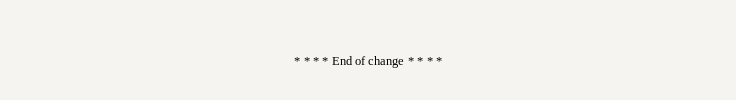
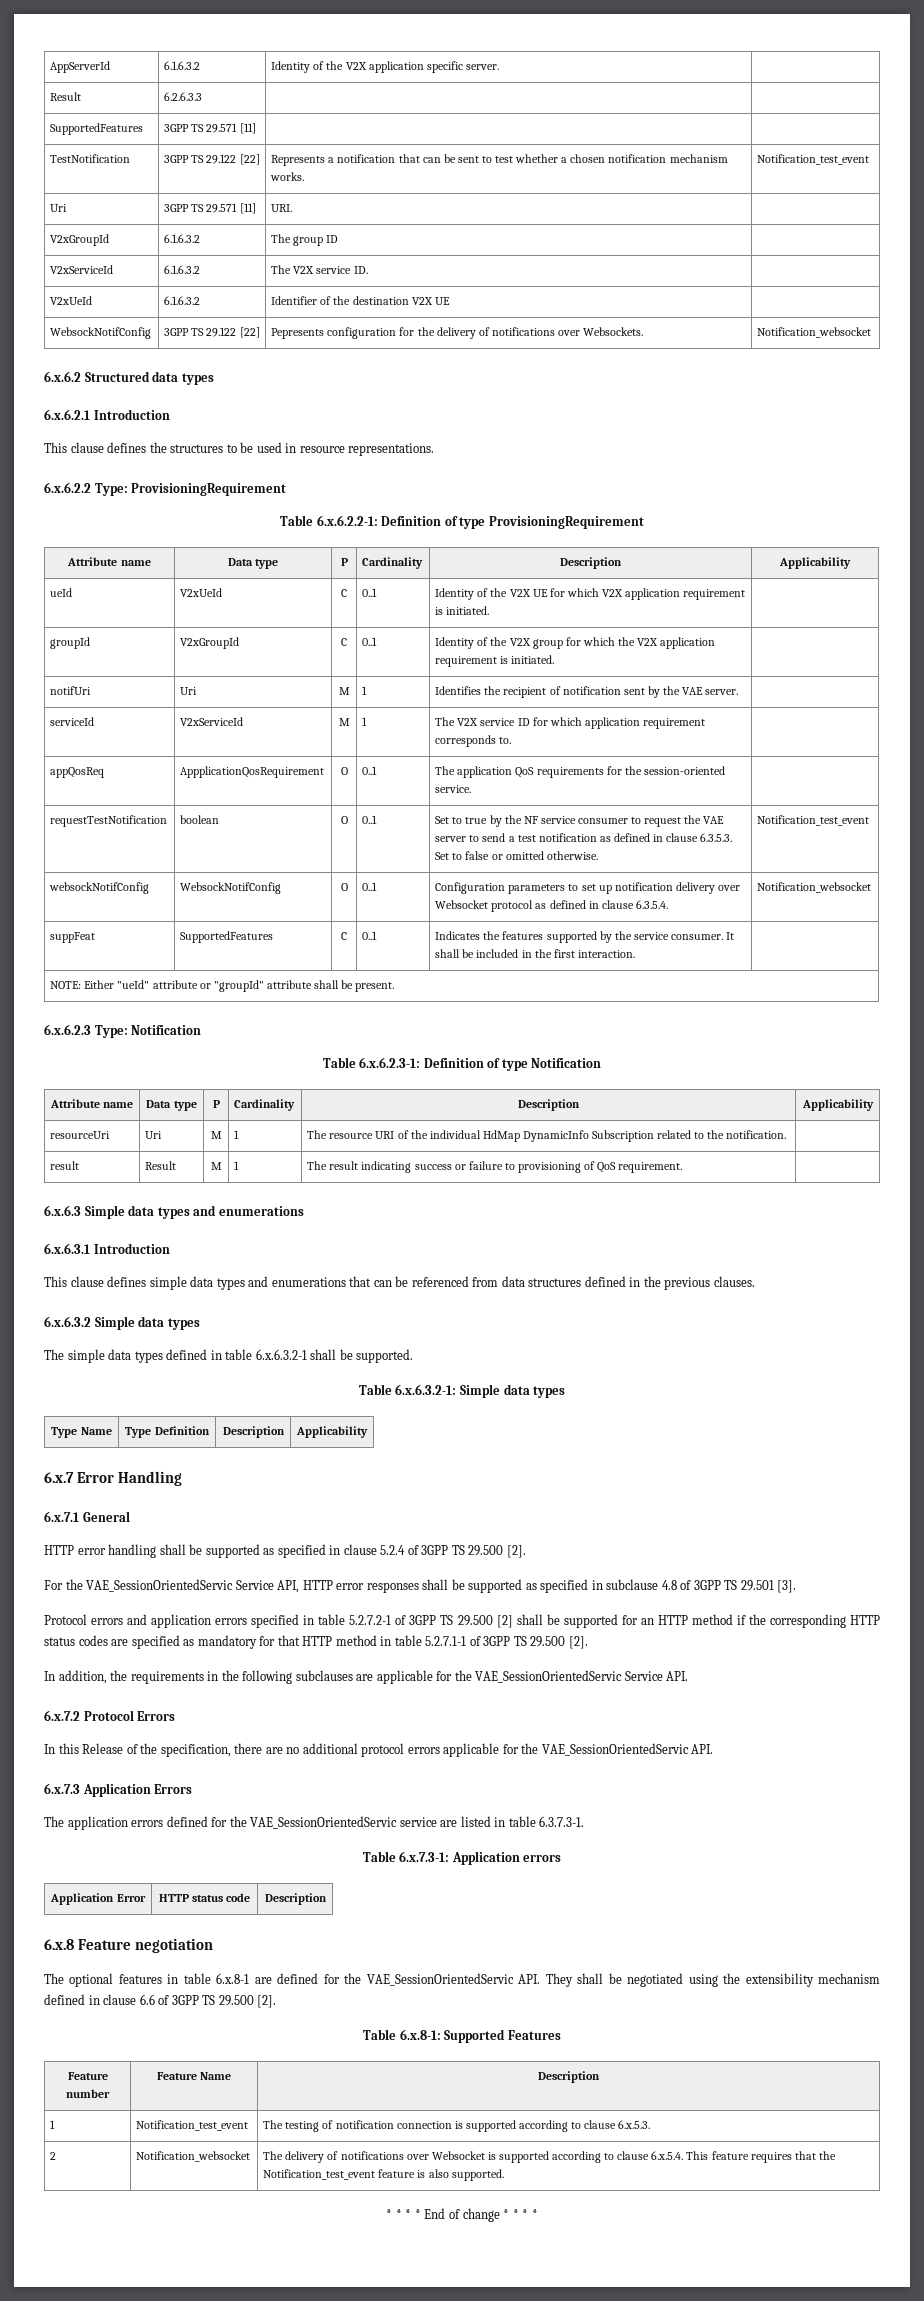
(294, 61) none -> [50,61,111,73] [164,61,201,70] [271,61,499,73] [50,92,82,101] [164,92,203,101] [50,123,144,135] [164,123,256,134] [50,154,131,163] [164,154,260,165] [271,154,728,166] [270,172,305,181] [757,154,870,165] [50,204,68,212] [164,203,256,214] [271,204,293,212] [50,234,110,246] [164,234,201,243] [271,234,339,246] [50,265,114,274] [164,265,201,274] [271,265,368,274] [50,296,93,305] [164,296,201,305] [271,296,450,305] [50,327,152,339] [164,327,260,338] [271,327,644,339] [757,327,872,338] [44,371,214,385] [44,409,170,420] [44,442,435,456] [44,482,287,496] [280,515,644,529] [67,557,151,566] [227,558,279,569] [340,558,348,566] [362,557,424,569] [560,557,622,569] [779,557,851,569] [50,588,73,597] [180,588,223,597] [341,589,347,597] [362,588,378,597] [435,588,746,600] [435,606,490,615] [50,637,91,649] [180,637,240,649] [341,638,347,646] [362,637,378,646] [435,637,716,649] [435,655,555,667] [50,686,92,695] [180,687,198,695] [338,687,350,695] [362,686,368,695] [435,686,739,698] [50,717,95,726] [180,717,244,726] [338,718,350,726] [362,717,368,726] [435,717,705,729] [435,735,512,747] [50,767,105,778] [180,766,325,778] [340,767,348,775] [362,766,378,775] [435,766,725,778] [435,785,472,793] [50,815,168,827] [180,815,220,824] [340,816,348,824] [362,815,378,824] [435,815,725,827] [435,833,733,842] [435,851,598,860] [757,815,870,826] [49,882,150,894] [180,882,282,894] [340,883,348,891] [362,882,378,891] [435,882,740,894] [435,900,668,912] [757,882,872,893] [50,932,96,943] [180,931,274,943] [341,932,347,940] [362,931,378,940] [435,931,735,943] [435,949,635,958] [50,980,395,992] [44,1024,202,1038] [322,1057,602,1071] [49,1099,134,1108] [146,1100,197,1111] [212,1100,220,1108] [234,1099,296,1111] [518,1099,580,1111] [801,1099,874,1111] [50,1131,111,1139] [145,1131,163,1139] [210,1131,222,1139] [234,1130,240,1139] [307,1130,787,1142] [50,1161,80,1170] [145,1161,177,1170] [210,1162,222,1170] [234,1161,240,1170] [307,1161,683,1173] [44,1205,304,1219] [44,1243,170,1254] [44,1276,755,1290] [44,1316,200,1330] [44,1349,414,1363] [358,1384,566,1398] [51,1427,112,1438] [125,1426,210,1438] [222,1426,285,1438] [296,1426,368,1438] [44,1471,183,1486] [44,1511,130,1522] [44,1544,526,1558] [44,1579,797,1593] [44,1614,880,1628] [44,1635,588,1649] [44,1670,689,1684] [44,1710,176,1721] [44,1743,714,1757] [44,1783,193,1797] [44,1816,585,1830] [362,1851,562,1865] [50,1893,146,1905] [158,1893,251,1902] [264,1893,327,1905] [44,1938,214,1953] [44,1973,881,1987] [44,1994,277,2008] [363,2029,561,2043] [67,2072,108,2080] [66,2089,110,2098] [156,2072,232,2080] [538,2071,600,2083] [50,2120,56,2129] [136,2120,249,2131] [263,2120,651,2132] [50,2152,57,2160] [136,2151,251,2162] [263,2151,836,2163] [263,2169,504,2181] AppServerId | 6.1.6.3.2 | Identity of the V2X application specific server. | // Result | 6.2.6.3.3 | | // SupportedFeatures | 3GPP TS 29.571 [11] | | // TestNotification | 3GPP TS 29.122 [22] | Represents a notification that can be sent to test whether a chosen notification mechanism works. | Notification_test_event // Uri | 3GPP TS 29.571 [11] | URI. | // V2xGroupId | 6.1.6.3.2 | The group ID | // V2xServiceId | 6.1.6.3.2 | The V2X service ID. | // V2xUeId | 6.1.6.3.2 | Identifier of the destination V2X UE | // WebsockNotifConfig | 3GPP TS 29.122 [22] | Pepresents configuration for the delivery of notifications over Websockets. | Notification_websocket // 6.x.6.2 Structured data types // 6.x.6.2.1 Introduction // This clause defines the structures to be used in resource representations. // 6.x.6.2.2 Type: ProvisioningRequirement // Table 6.x.6.2.2-1: Definition of type ProvisioningRequirement // Attribute name | Data type | P | Cardinality | Description | Applicability // ueId | V2xUeId | C | 0..1 | Identity of the V2X UE for which V2X application requirement is initiated. | // groupId | V2xGroupId | C | 0..1 | Identity of the V2X group for which the V2X application requirement is initiated. | // notifUri | Uri | M | 1 | Identifies the recipient of notification sent by the VAE server. | // serviceId | V2xServiceId | M | 1 | The V2X service ID for which application requirement corresponds to. | // appQosReq | AppplicationQosRequirement | O | 0..1 | The application QoS requirements for the session-oriented service. | // requestTestNotification | boolean | O | 0..1 | Set to true by the NF service consumer to request the VAE server to send a test notification as defined in clause 6.3.5.3. Set to false or omitted otherwise. | Notification_test_event // websockNotifConfig | WebsockNotifConfig | O | 0..1 | Configuration parameters to set up notification delivery over Websocket protocol as defined in clause 6.3.5.4. | Notification_websocket // suppFeat | SupportedFeatures | C | 0..1 | Indicates the features supported by the service consumer. It shall be included in the first interaction. | // NOTE: Either "ueId" attribute or "groupId" attribute shall be present. // 6.x.6.2.3 Type: Notification // Table 6.x.6.2.3-1: Definition of type Notification // Attribute name | Data type | P | Cardinality | Description | Applicability // resourceUri | Uri | M | 1 | The resource URI of the individual HdMap DynamicInfo Subscription related to the notification. | // result | Result | M | 1 | The result indicating success or failure to provisioning of QoS requirement. | // 6.x.6.3 Simple data types and enumerations // 6.x.6.3.1 Introduction // This clause defines simple data types and enumerations that can be referenced from data structures defined in the previous clauses. // 6.x.6.3.2 Simple data types // The simple data types defined in table 6.x.6.3.2-1 shall be supported. // Table 6.x.6.3.2-1: Simple data types // Type Name | Type Definition | Description | Applicability // 6.x.7 Error Handling // 6.x.7.1 General // HTTP error handling shall be supported as specified in clause 5.2.4 of 3GPP TS 29.500 [2]. // For the VAE_SessionOrientedServic Service API, HTTP error responses shall be supported as specified in subclause 4.8 of 3GPP TS 29.501 [3]. // Protocol errors and application errors specified in table 5.2.7.2-1 of 3GPP TS 29.500 [2] shall be supported for an HTTP method if the corresponding HTTP status codes are specified as mandatory for that HTTP method in table 5.2.7.1-1 of 3GPP TS 29.500 [2]. // In addition, the requirements in the following subclauses are applicable for the VAE_SessionOrientedServic Service API. // 6.x.7.2 Protocol Errors // In this Release of the specification, there are no additional protocol errors applicable for the VAE_SessionOrientedServic API. // 6.x.7.3 Application Errors // The application errors defined for the VAE_SessionOrientedServic service are listed in table 6.3.7.3-1. // Table 6.x.7.3-1: Application errors // Application Error | HTTP status code | Description // 6.x.8 Feature negotiation // The optional features in table 6.x.8-1 are defined for the VAE_SessionOrientedServic API. They shall be negotiated using the extensibility mechanism defined in clause 6.6 of 3GPP TS 29.500 [2]. // Table 6.x.8-1: Supported Features // Feature number | Feature Name | Description // 1 | Notification_test_event | The testing of notification connection is supported according to clause 6.x.5.3. // 2 | Notification_websocket | The delivery of notifications over Websocket is supported according to clause 6.x.5.4. This feature requires that the Notification_test_event feature is also supported. //

